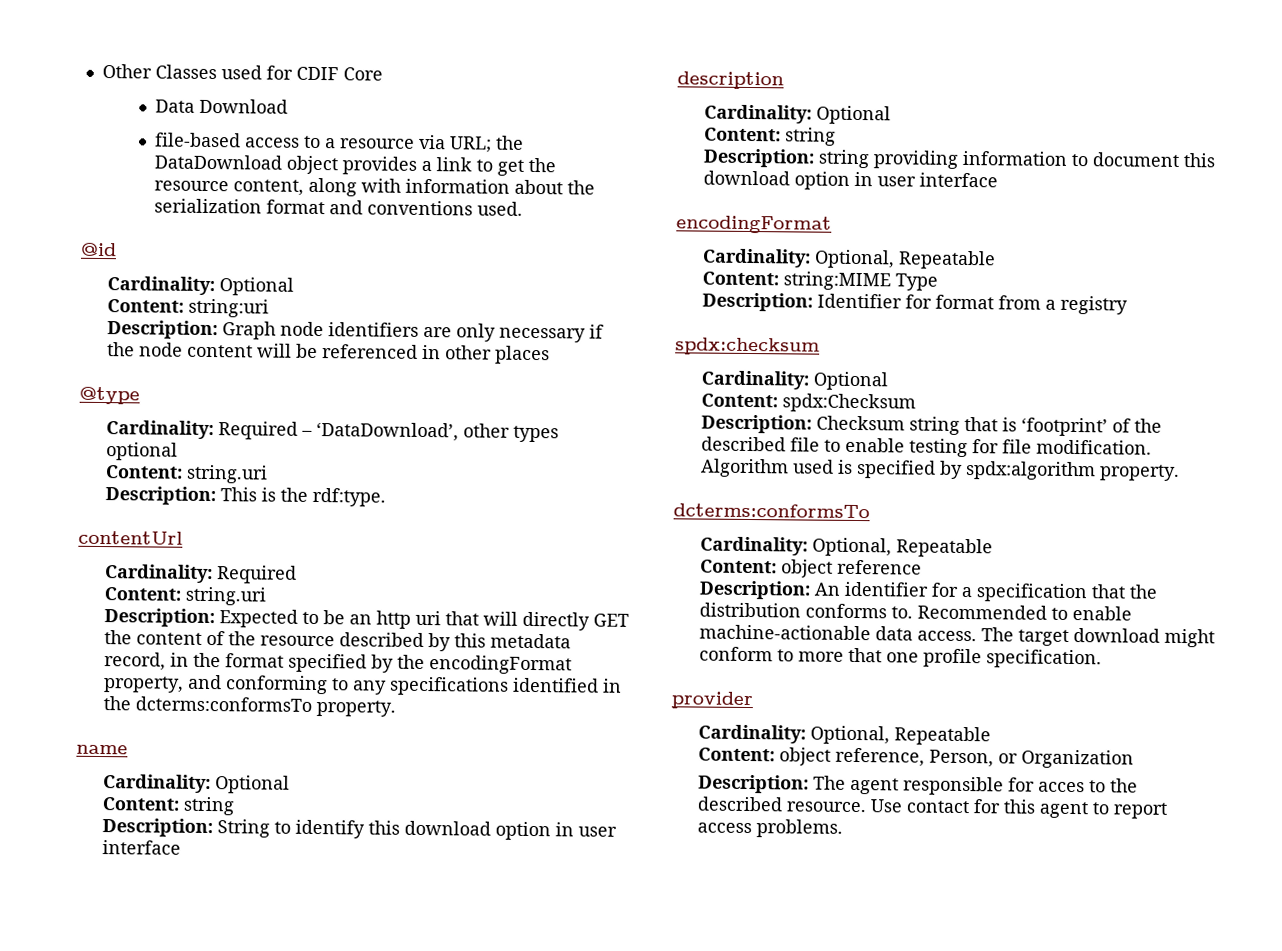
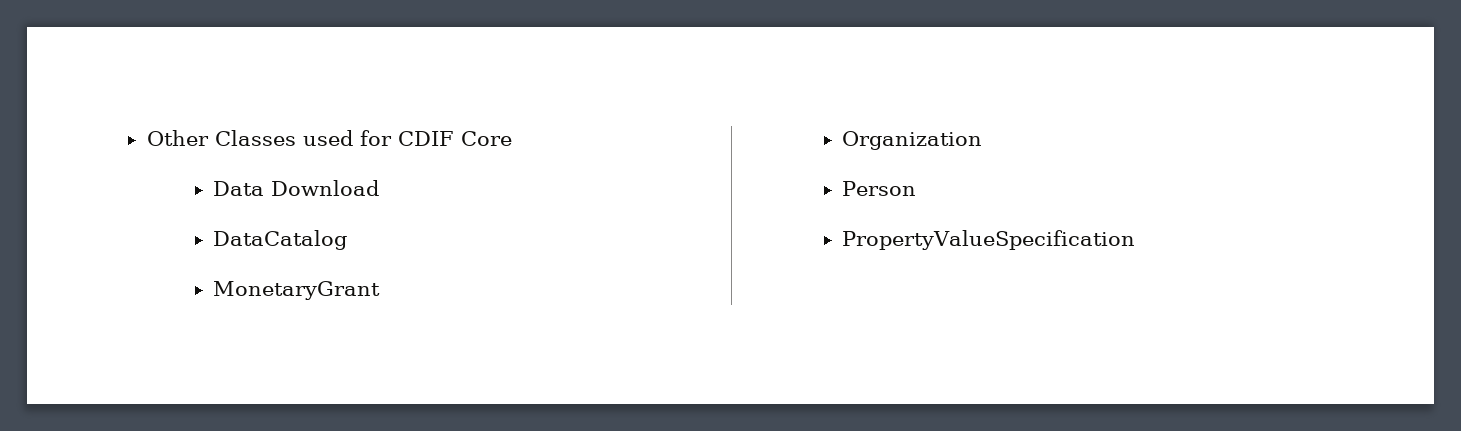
[154,132,524,153] [153,154,556,176] [153,177,595,197] [153,198,523,216] [81,242,117,257] [106,276,294,296] [106,298,269,318] [106,320,604,343] [106,342,550,365] [79,386,140,405] [105,420,559,443] [105,442,178,461] [104,464,268,484] [104,486,386,507] [78,530,183,545] [103,564,297,584] [103,586,266,606] [103,608,629,631] [103,630,571,652] [103,652,572,675] [102,674,622,696] [102,696,396,717] [76,744,128,755] [102,774,290,794] [101,796,235,816] [101,818,617,841] [101,840,181,855] [677,71,784,90] [703,104,891,125] [703,127,836,146] [702,148,1216,169] [702,170,998,190] [676,215,832,234] [701,248,996,270] [701,271,938,291] [701,292,1128,315] [675,337,820,356] [700,370,888,391] [700,393,916,413] [700,414,1162,437] [700,436,1152,458] [699,458,1180,481] [673,503,870,519] [699,536,993,558] [699,559,922,578] [698,580,1158,603] [698,602,1132,621] [698,624,1215,648] [698,646,1102,669] [671,691,754,710] [697,724,991,746] [697,747,1134,769] [697,774,1138,796] [696,796,1167,819] [696,819,843,838] file-based access to a resource via URL; the DataDownload object provides a link to get the resource content, along with information about the serialization format and conventions used. // @id // Cardinality: Optional // Content: string:uri // Description: Graph node identifiers are only necessary if the node content will be referenced in other places // @type // Cardinality: Required – ‘DataDownload’, other types optional // Content: string.uri // Description: This is the rdf:type. // contentUrl // Cardinality: Required // Content: string.uri // Description: Expected to be an http uri that will directly GET the content of the resource described by this metadata record, in the format specified by the encodingFormat property, and conforming to any specifications identified in the dcterms:conformsTo property. // name // Cardinality: Optional // Content: string // Description: String to identify this download option in user interface // description // Cardinality: Optional // Content: string // Description: string providing information to document this download option in user interface // encodingFormat // Cardinality: Optional, Repeatable // Content: string:MIME Type // Description: Identifier for format from a registry // spdx:checksum // Cardinality: Optional // Content: spdx:Checksum // Description: Checksum string that is ‘footprint’ of the described file to enable testing for file modification. Algorithm used is specified by spdx:algorithm property. // dcterms:conformsTo // Cardinality: Optional, Repeatable // Content: object reference // Description: An identifier for a specification that the distribution conforms to. Recommended to enable machine-actionable data access. The target download might conform to more that one profile specification. // provider // Cardinality: Optional, Repeatable // Content: object reference, Person, or Organization // Description: The agent responsible for acces to the described resource. Use contact for this agent to report access problems. -> [213,230,348,250] [213,281,381,300] [842,131,983,150] [842,181,917,196] [842,230,1136,250] DataCatalog // MonetaryGrant // Organization // Person // PropertyValueSpecification

